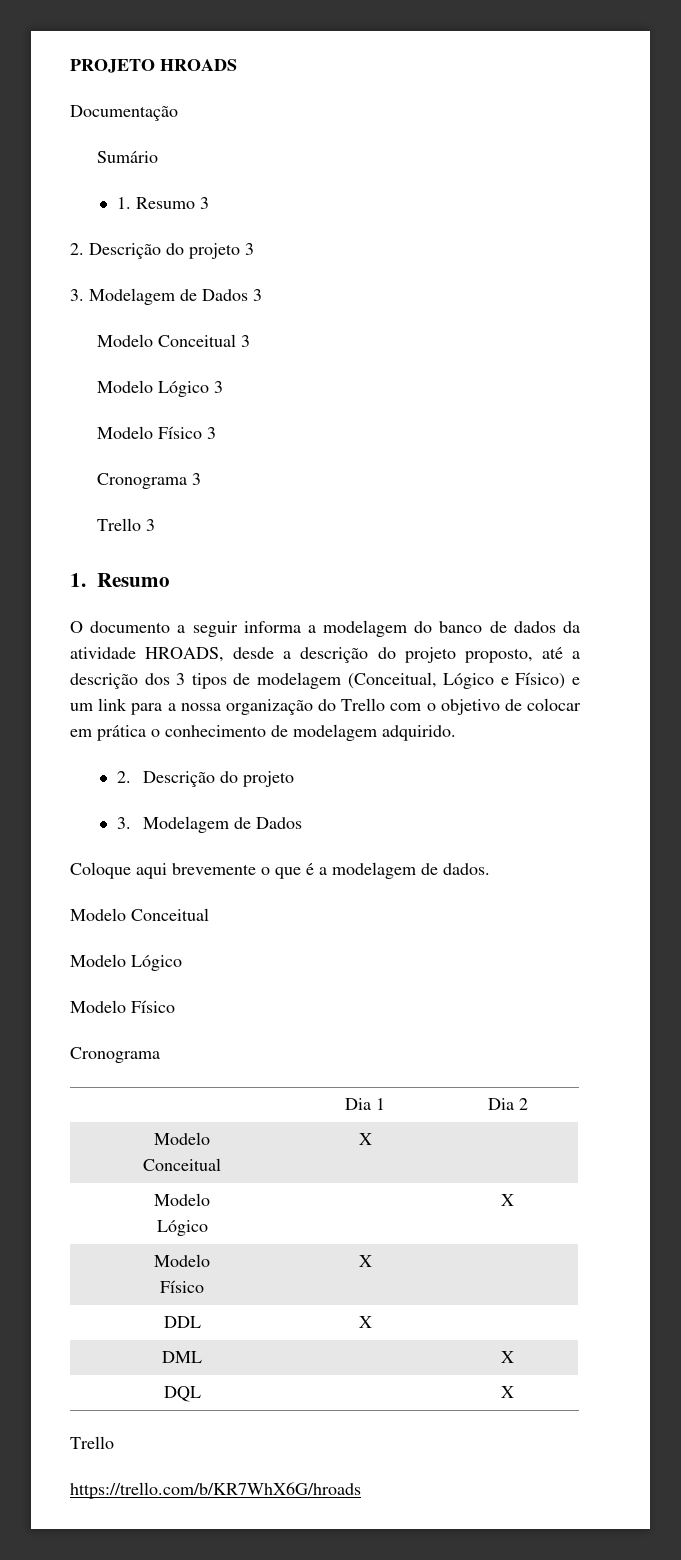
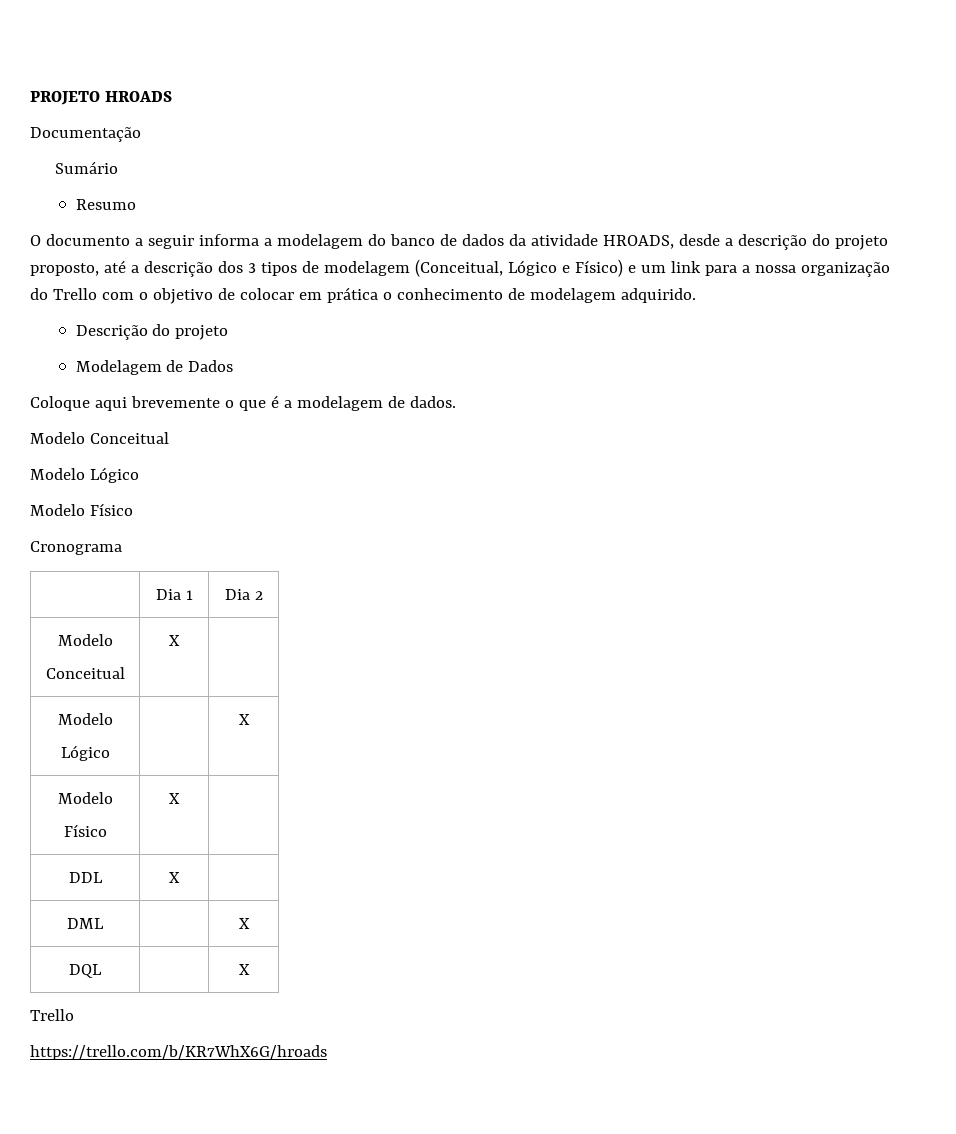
[116,197,209,209] [70,243,254,259] [70,288,262,305] [96,334,250,347] [96,380,223,397] [96,426,216,439] [96,473,201,489] [96,518,155,531] [70,573,86,587] 1. Resumo 3 // 2. Descrição do projeto 3 // 3. Modelagem de Dados 3 // Modelo Conceitual 3 // Modelo Lógico 3 // Modelo Físico 3 // Cronograma 3 // Trello 3 // 1. -> (119, 167) none
[116,771,131,783] 2. -> (696, 295) none
[116,817,131,829] 3. -> (229, 332) none

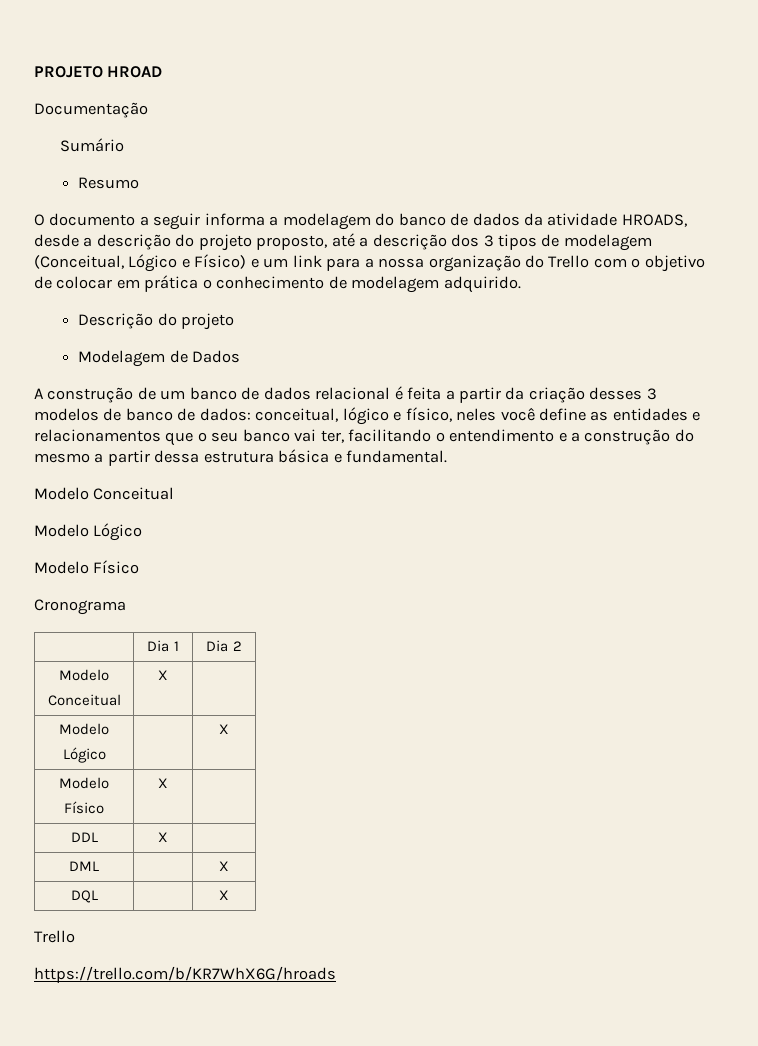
[104,91,172,102] HROADS -> [107,66,163,78] HROAD
[30,395,456,411] Coloque aqui brevemente o que é a modelagem de dados. -> [34,386,657,403] [34,407,701,425] [34,429,694,446] [34,449,448,466] A construção de um banco de dados relacional é feita a partir da criação desses 3 modelos de banco de dados: conceitual, lógico e físico, neles você define as entidades e relacionamentos que o seu banco vai ter, facilitando o entendimento e a construção do mesmo a partir dessa estrutura básica e fundamental.

